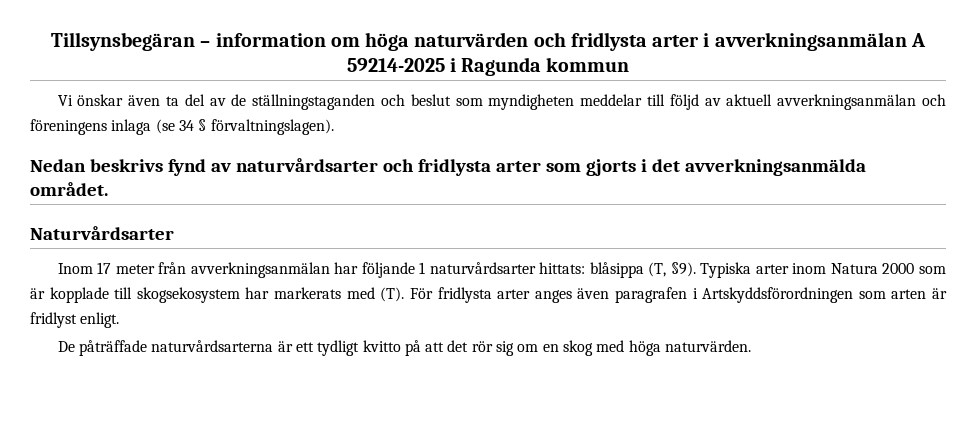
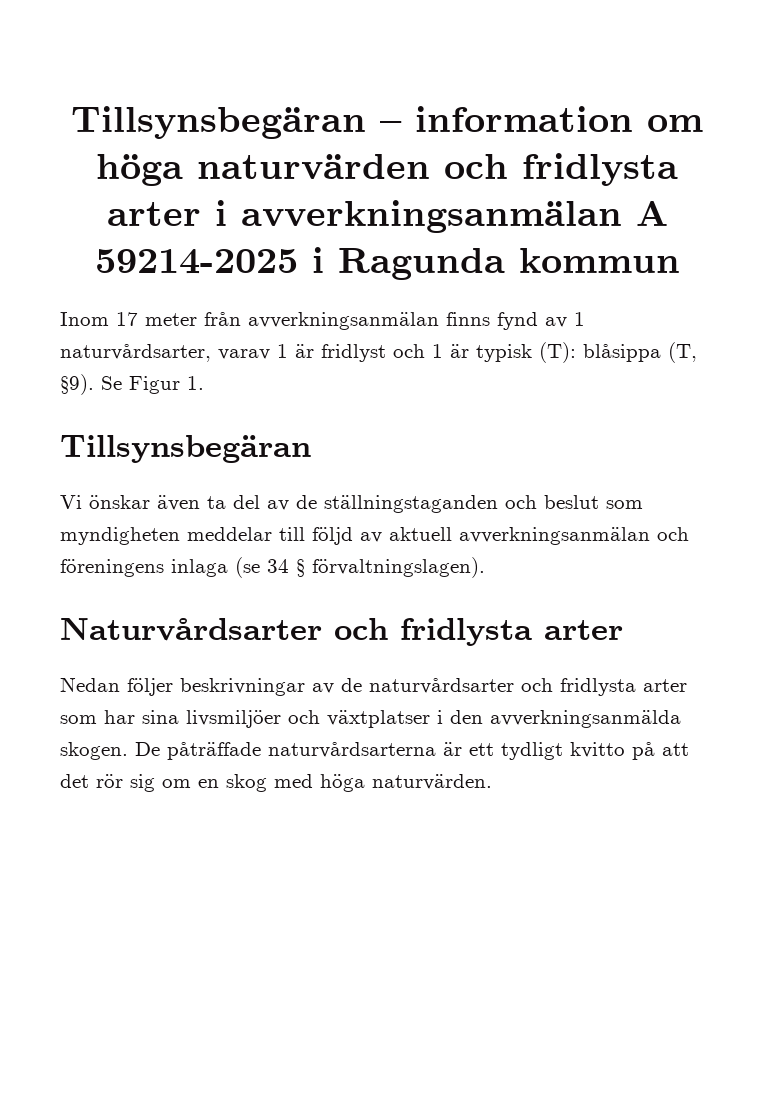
(630, 64) none -> [60,312,585,330] [60,342,697,363] [60,374,204,395] [60,435,311,463] // Inom 17 meter från avverkningsanmälan finns fynd av 1 naturvårdsarter, varav 1 är fridlyst och 1 är typisk (T): blåsippa (T, §9). Se Figur 1. // Tillsynsbegäran
[30,159,231,176] Nedan beskrivs fynd av -> [60,618,623,646] [60,677,362,696] Naturvårdsarter och fridlysta arter // Nedan följer beskrivningar av de
[585,159,866,176] [30,182,108,196] [30,226,174,240] [57,262,946,278] [30,287,947,303] [30,312,120,328] gjorts i det avverkningsanmälda området. // Naturvårdsarter // Inom 17 meter från avverkningsanmälan har följande 1 naturvårdsarter hittats: blåsippa (T, §9). Typiska arter inom Natura 2000 som är kopplade till skogsekosystem har markerats med (T). För fridlysta arter anges även paragrafen i Artskyddsförordningen som arten är fridlyst enligt. // -> [104,710,681,728] [60,742,128,760] har sina livsmiljöer och växtplatser i den avverkningsanmälda skogen.

